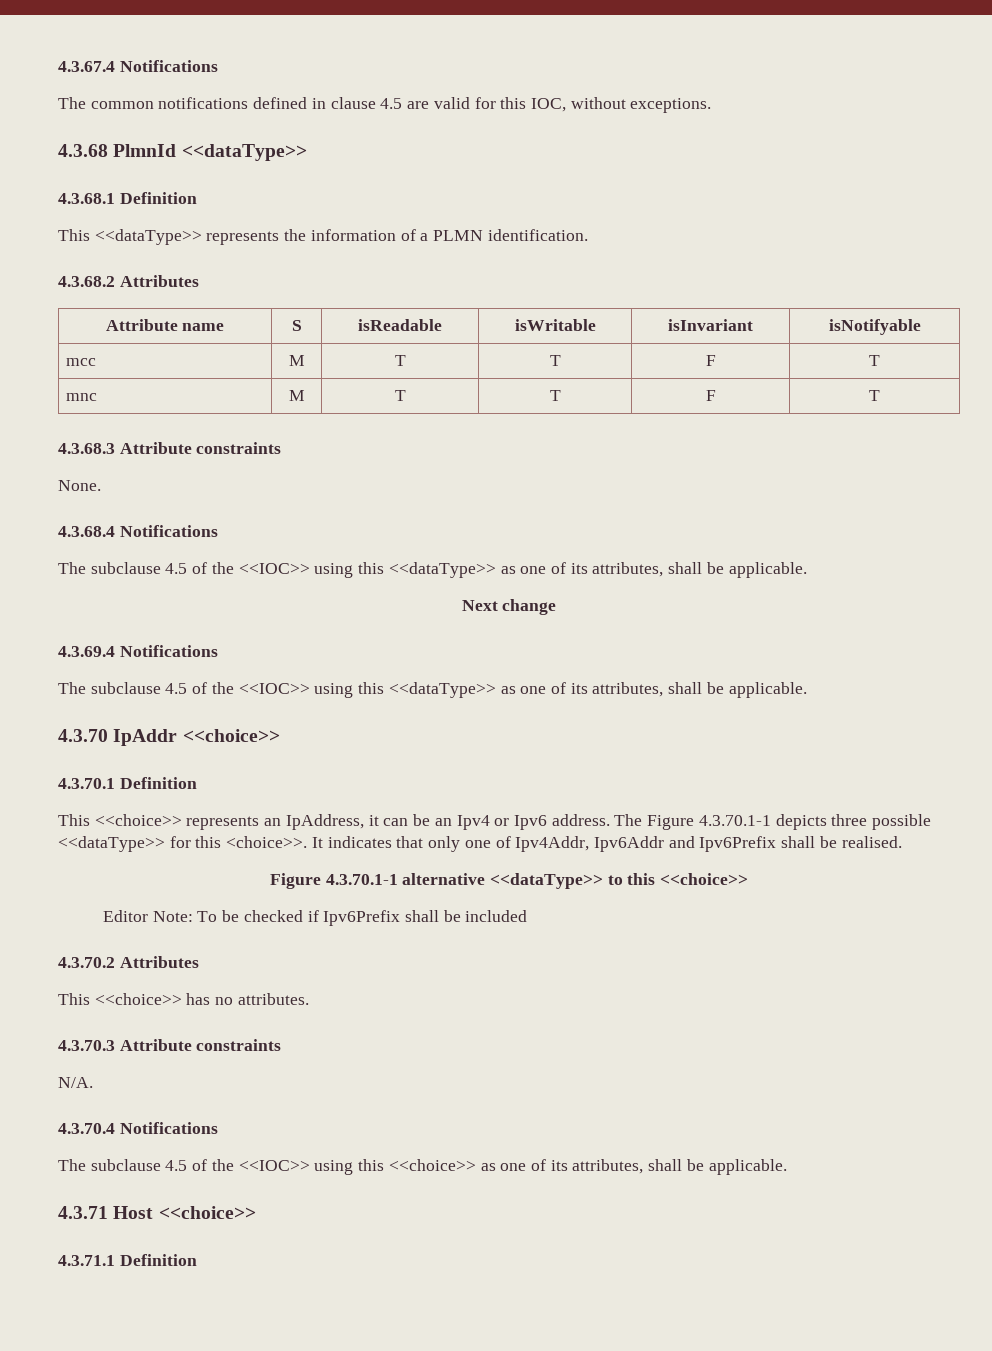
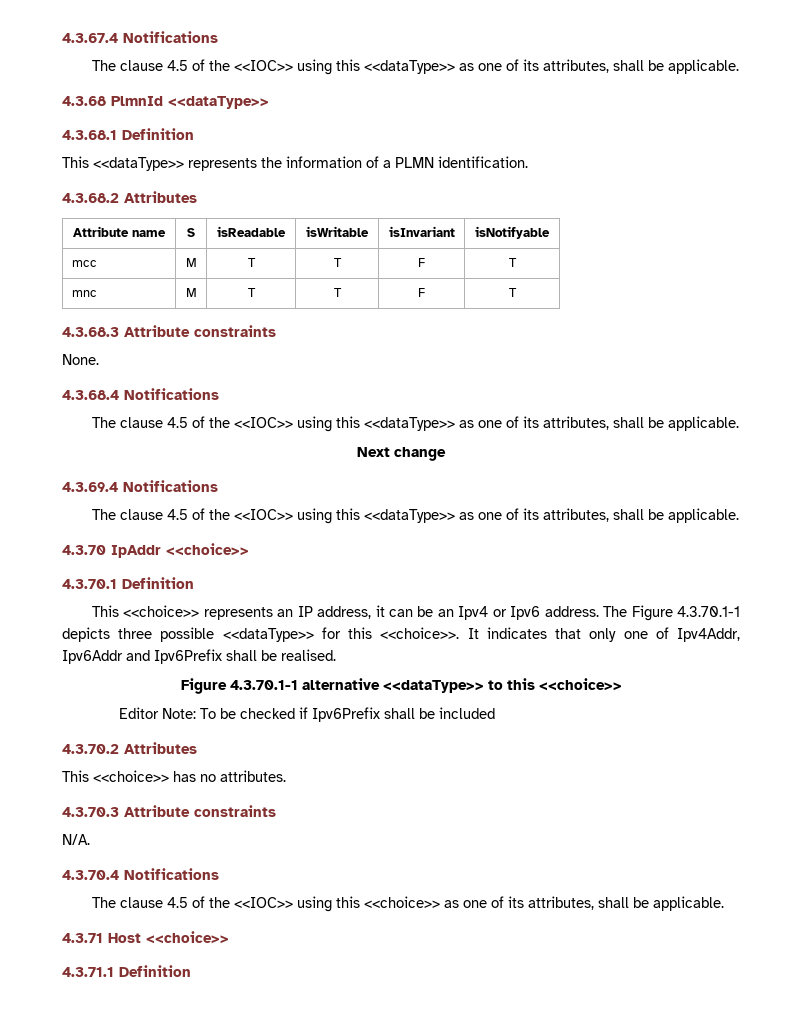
[90,97,712,113] common notifications defined in clause 4.5 are valid for this IOC, without exceptions. -> [119,59,739,75] clause 4.5 of the <<IOC>> using this <<dataType>> as one of its attributes, shall be applicable.
[90,562,161,574] subclause -> [119,417,163,428] clause
[90,682,161,694] subclause -> [119,509,163,520] clause
[285,814,364,830] IpAddress, -> [297,606,372,619] IP address,
[226,836,308,848] <choice>>. -> [380,627,460,639] <<choice>>.
[90,1159,161,1171] subclause -> [119,897,163,908] clause

